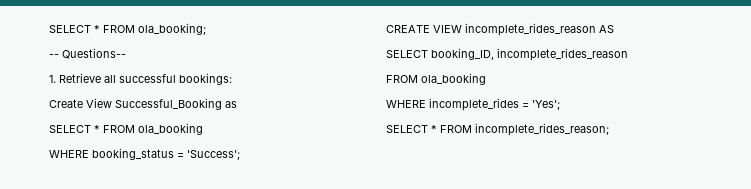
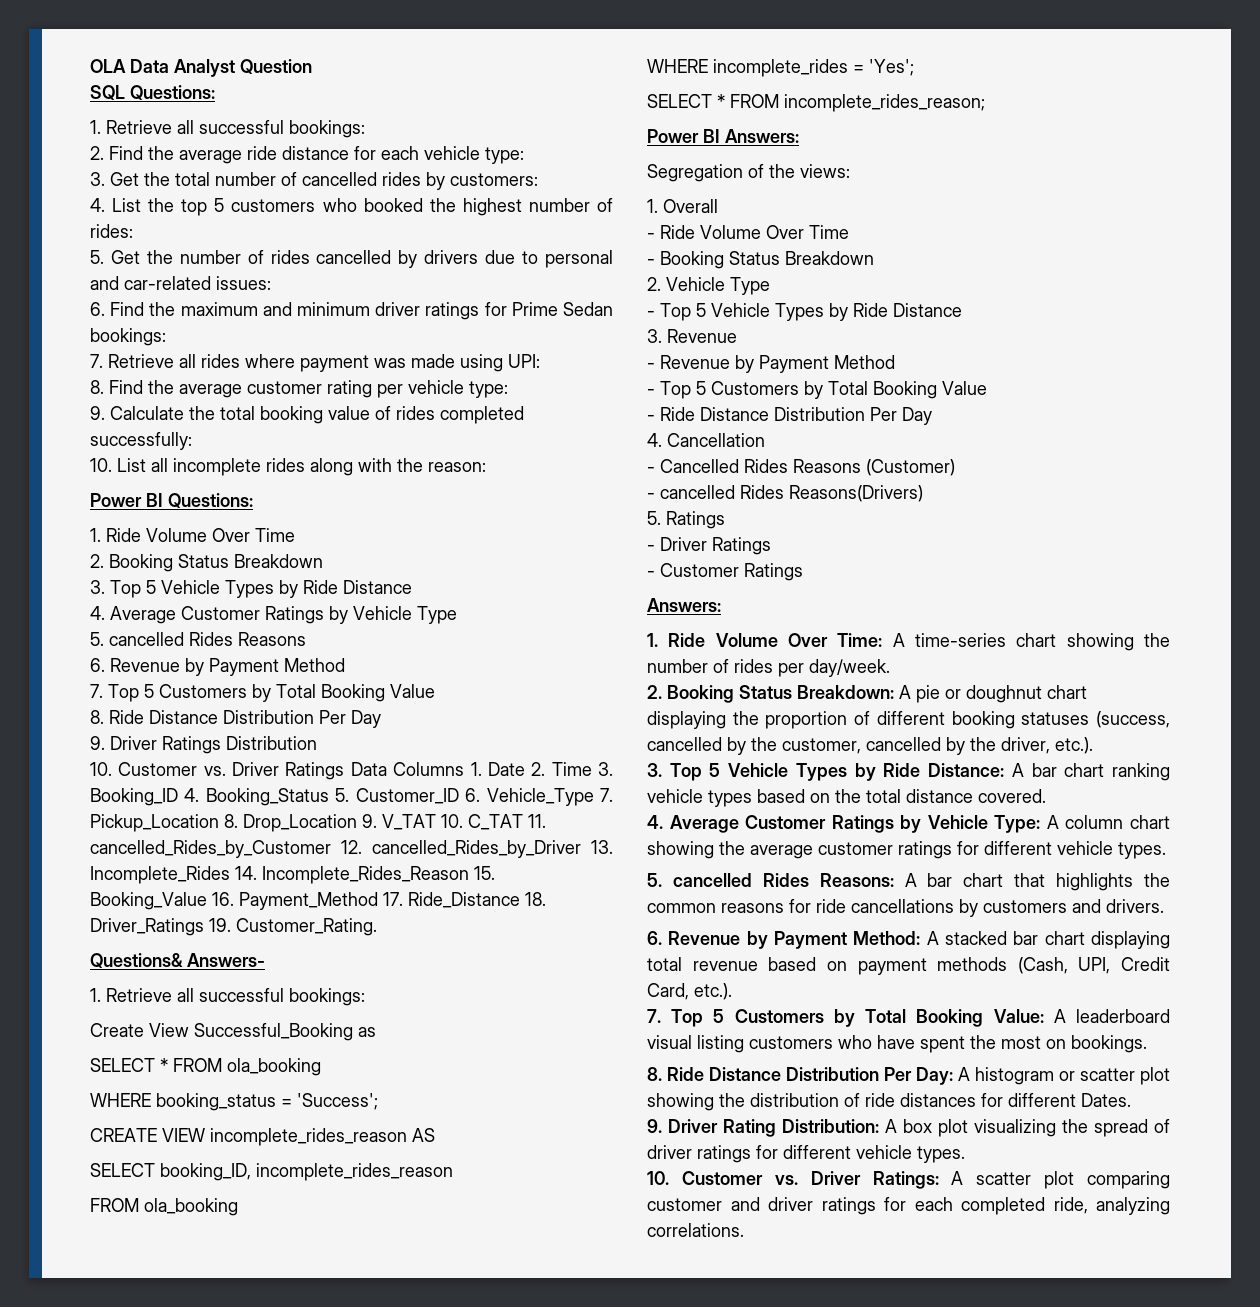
[49,23,206,35] [49,48,126,59] SELECT * FROM ola_booking; // -- Questions-- -> [90,59,312,77] [90,85,215,100] [90,120,365,138] [90,146,524,164] [90,172,538,190] [90,198,613,216] [90,224,133,238] [90,250,614,268] [90,276,271,290] [90,302,613,320] [90,328,166,346] [90,354,540,372] [90,380,508,398] [90,406,524,424] [90,432,192,450] [90,458,486,476] [90,493,253,508] [90,528,295,542] [90,554,323,572] [90,580,412,598] [90,606,457,624] [90,632,306,646] [90,658,345,676] [90,684,435,702] [90,710,381,728] [90,736,317,754] [90,762,613,780] [90,788,613,806] [90,814,546,832] [90,840,613,858] [90,866,495,884] [90,892,546,910] [90,918,377,936] [90,953,265,968] OLA Data Analyst Question // SQL Questions: // 1. Retrieve all successful bookings: // 2. Find the average ride distance for each vehicle type: // 3. Get the total number of cancelled rides by customers: // 4. List the top 5 customers who booked the highest number of rides: // 5. Get the number of rides cancelled by drivers due to personal and car-related issues: // 6. Find the maximum and minimum driver ratings for Prime Sedan bookings: // 7. Retrieve all rides where payment was made using UPI: // 8. Find the average customer rating per vehicle type: // 9. Calculate the total booking value of rides completed successfully: // 10. List all incomplete rides along with the reason: // Power BI Questions: // 1. Ride Volume Over Time // 2. Booking Status Breakdown // 3. Top 5 Vehicle Types by Ride Distance // 4. Average Customer Ratings by Vehicle Type // 5. cancelled Rides Reasons // 6. Revenue by Payment Method // 7. Top 5 Customers by Total Booking Value // 8. Ride Distance Distribution Per Day // 9. Driver Ratings Distribution // 10. Customer vs. Driver Ratings Data Columns 1. Date 2. Time 3. Booking_ID 4. Booking_Status 5. Customer_ID 6. Vehicle_Type 7. Pickup_Location 8. Drop_Location 9. V_TAT 10. C_TAT 11. cancelled_Rides_by_Customer 12. cancelled_Rides_by_Driver 13. Incomplete_Rides 14. Incomplete_Rides_Reason 15. Booking_Value 16. Payment_Method 17. Ride_Distance 18. Driver_Ratings 19. Customer_Rating. // Questions& Answers-
(609, 129) none -> [647,129,799,143] [647,164,850,182] [647,199,718,213] [647,225,849,239] [647,251,874,269] [647,277,770,295] [647,303,962,321] [647,329,737,343] [647,355,895,373] [647,381,987,399] [647,407,932,425] [647,433,765,447] [647,459,955,476] [647,485,923,502] [647,511,725,529] [647,537,771,555] [647,563,803,581] [647,598,721,612] [647,633,1170,651] [647,659,890,677] [647,685,1087,703] [647,711,1170,729] [647,737,1093,755] [647,763,1170,781] [647,789,1046,807] [647,815,1170,833] [647,841,1166,859] [647,873,1170,891] [647,899,1164,917] [647,931,1170,949] [647,957,1170,975] [647,983,732,1000] [647,1009,1170,1027] [647,1035,1147,1053] [647,1067,1170,1085] [647,1093,1131,1111] [647,1119,1170,1137] [647,1145,965,1163] [647,1171,1170,1189] [647,1197,1170,1215] [647,1223,744,1237] // Power BI Answers: // Segregation of the views: // 1. Overall // - Ride Volume Over Time // - Booking Status Breakdown // 2. Vehicle Type // - Top 5 Vehicle Types by Ride Distance // 3. Revenue // - Revenue by Payment Method // - Top 5 Customers by Total Booking Value // - Ride Distance Distribution Per Day // 4. Cancellation // - Cancelled Rides Reasons (Customer) // - cancelled Rides Reasons(Drivers) // 5. Ratings // - Driver Ratings // - Customer Ratings // Answers: // 1. Ride Volume Over Time: A time-series chart showing the number of rides per day/week. // 2. Booking Status Breakdown: A pie or doughnut chart displaying the proportion of different booking statuses (success, cancelled by the customer, cancelled by the driver, etc.). // 3. Top 5 Vehicle Types by Ride Distance: A bar chart ranking vehicle types based on the total distance covered. // 4. Average Customer Ratings by Vehicle Type: A column chart showing the average customer ratings for different vehicle types. // 5. cancelled Rides Reasons: A bar chart that highlights the common reasons for ride cancellations by customers and drivers. // 6. Revenue by Payment Method: A stacked bar chart displaying total revenue based on payment methods (Cash, UPI, Credit Card, etc.). // 7. Top 5 Customers by Total Booking Value: A leaderboard visual listing customers who have spent the most on bookings. // 8. Ride Distance Distribution Per Day: A histogram or scatter plot showing the distribution of ride distances for different Dates. // 9. Driver Rating Distribution: A box plot visualizing the spread of driver ratings for different vehicle types. // 10. Customer vs. Driver Ratings: A scatter plot comparing customer and driver ratings for each completed ride, analyzing correlations.

